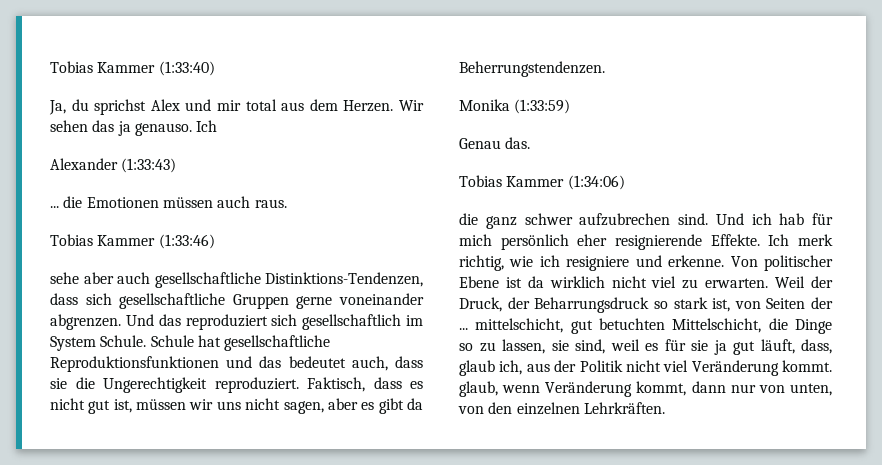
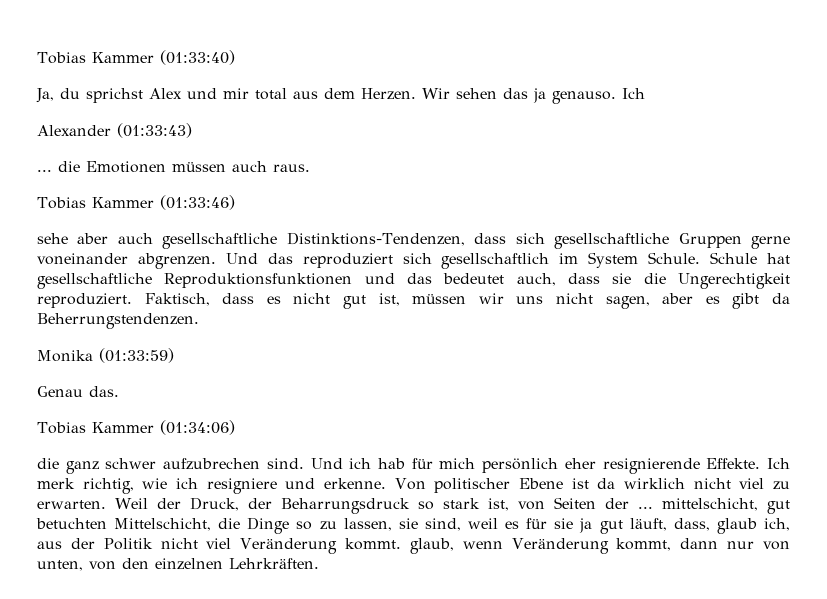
[50,61,215,76] Tobias Kammer (1:33:40) -> [37,50,235,65] Tobias Kammer (01:33:40)
[121,158,177,173] (1:33:43) -> [117,123,192,138] (01:33:43)
[158,234,215,249] (1:33:46) -> [159,195,235,210] (01:33:46)
[514,99,571,114] (1:33:59) -> [99,348,174,363] (01:33:59)
[567,175,625,190] (1:34:06) -> [159,420,235,435] (01:34:06)

